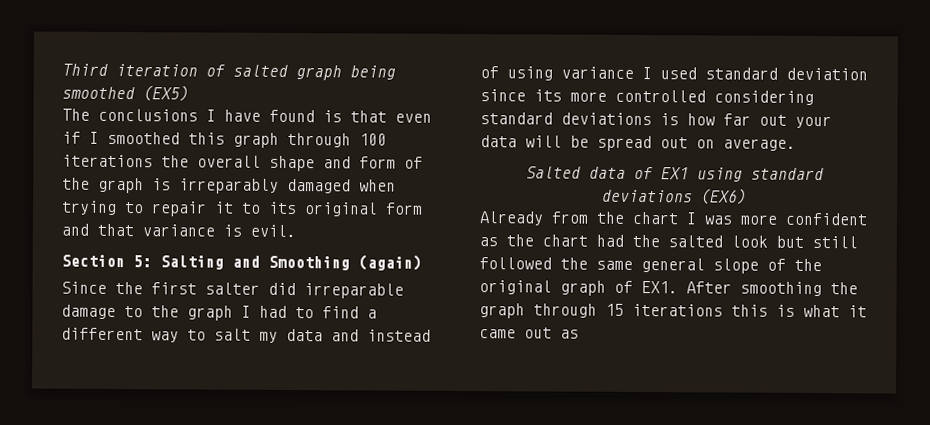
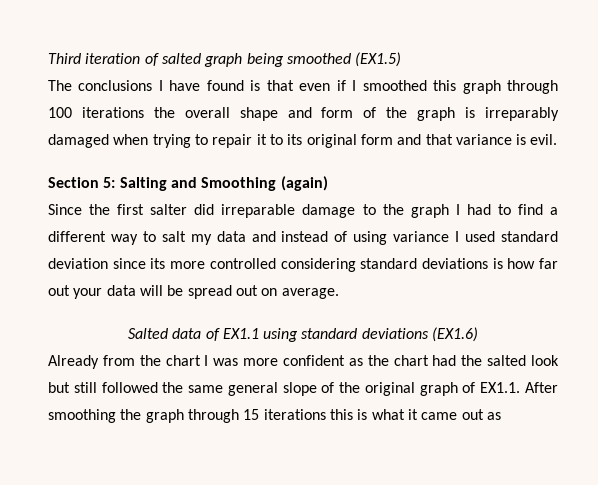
[143,85,189,102] (EX5) -> [355,52,402,67] (EX1.5)
[660,167,689,180] EX1 -> [222,328,259,339] EX1.1
[701,188,747,205] (EX6) -> [432,327,479,342] (EX1.6)
[641,281,678,294] EX1. -> [480,382,521,393] EX1.1.

